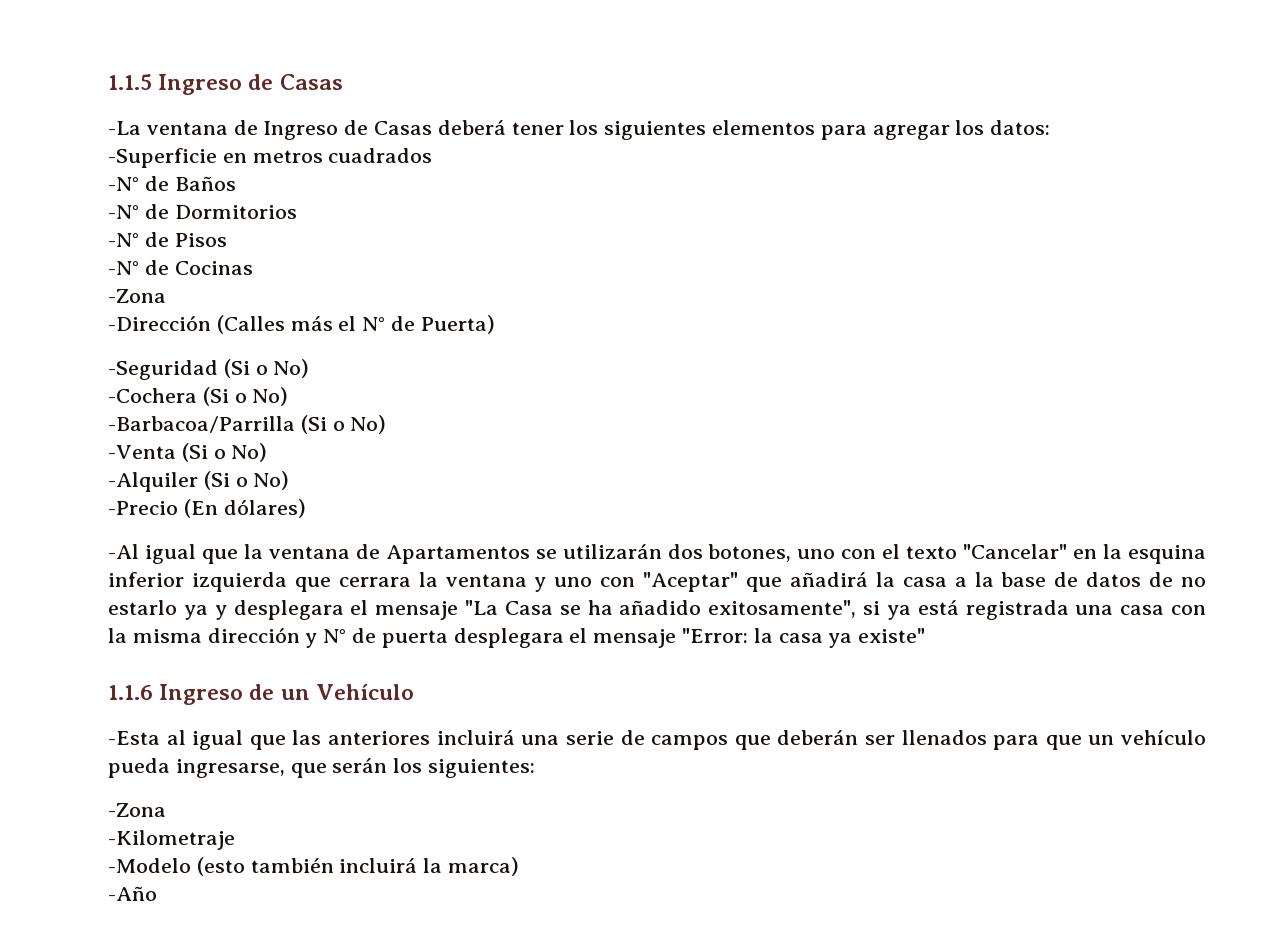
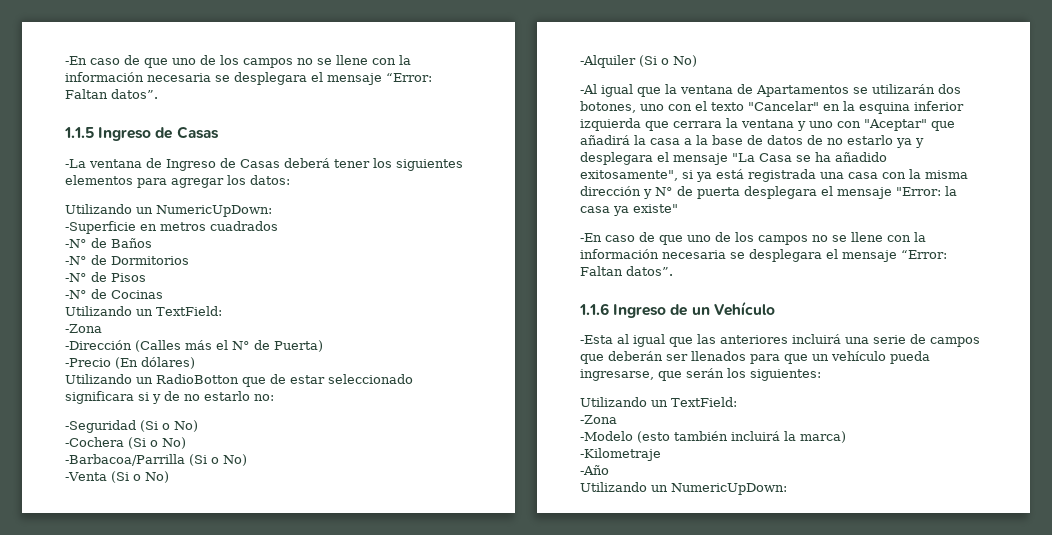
(108, 82) none -> [65,55,411,68] [65,72,432,85] [65,89,158,99] -En caso de que uno de los campos no se llene con la información necesaria se desplegara el mensaje “Error: Faltan datos”. //
(1051, 127) none -> [65,204,272,217] // Utilizando un NumericUpDown:
(253, 268) none -> [65,306,222,316] // Utilizando un TextField:
(495, 324) none -> [65,357,195,369] [65,374,413,387] [65,391,274,404] // -Precio (En dólares) // Utilizando un RadioBotton que de estar seleccionado significara si y de no estarlo no:
[108,499,306,518] // -Precio (En dólares) -> (697, 61) none
(926, 635) none -> [580,232,926,245] [580,249,947,262] [580,266,673,276] // -En caso de que uno de los campos no se llene con la información necesaria se desplegara el mensaje “Error: Faltan datos”.
[108,803,166,817] [108,830,235,850] // -Zona // -Kilometraje -> [580,397,737,407] [580,415,617,424] // Utilizando un TextField: // -Zona
(520, 866) none -> [580,448,661,461] // -Kilometraje
(157, 893) none -> [580,482,787,495] // Utilizando un NumericUpDown:

